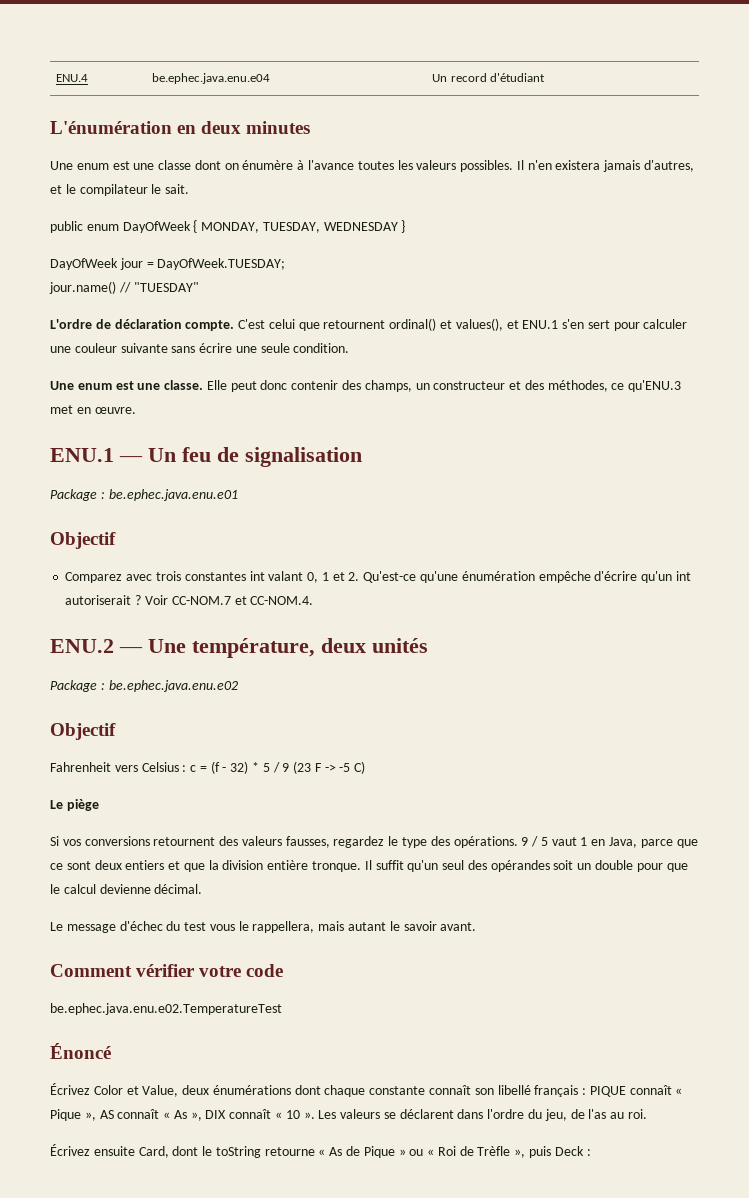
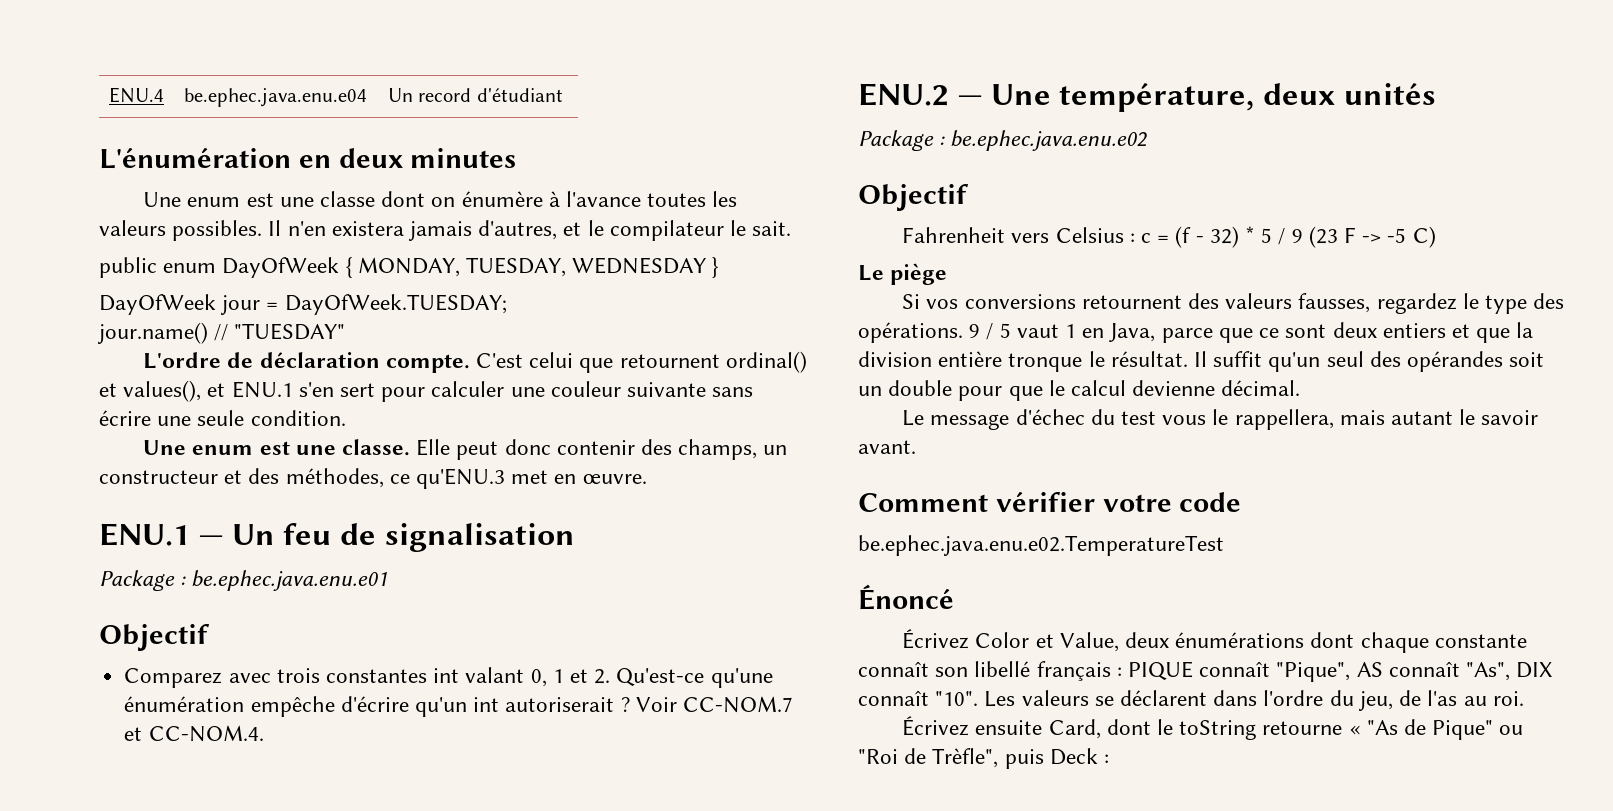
[312,861,362,872] tronque. -> [1008,351,1188,372] tronque le résultat.
[675,1088,683,1095] [50,1109,315,1121] « Pique », AS connaît « As », DIX connaît « 10 ». -> [1276,662,1553,682] [858,691,979,706] "Pique", AS connaît "As", DIX connaît "10".
[329,1146,526,1158] As de Pique » ou « Roi de Trèfle », -> [1366,719,1524,740] [858,748,999,768] "As de Pique" ou "Roi de Trèfle",

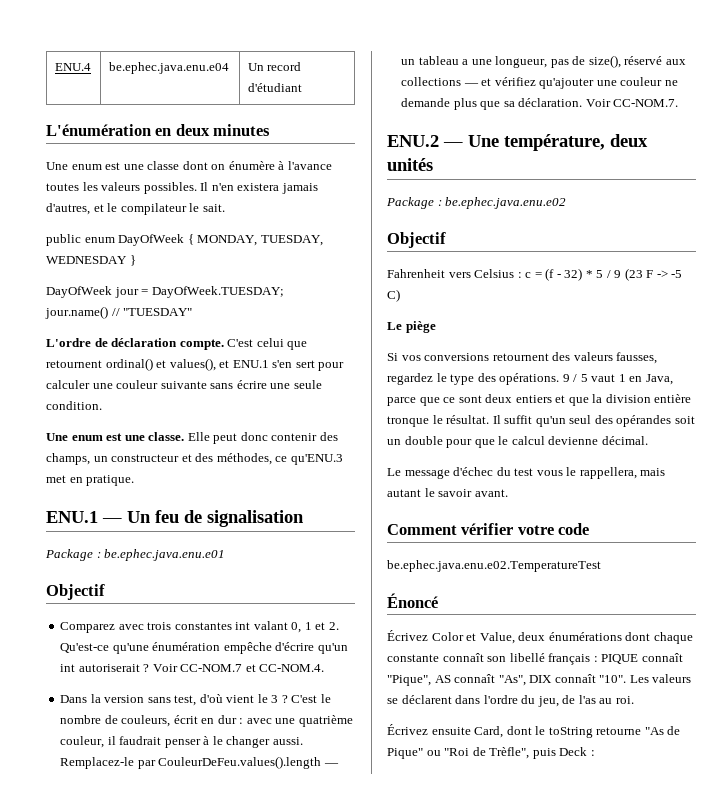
[582,474,647,484] œuvre. -> [86,475,135,486] pratique.
(264, 733) none -> [60,694,331,706] [60,715,353,727] [60,736,303,748] [60,756,339,769] [401,55,686,68] [401,77,678,89] [401,98,679,110] // Dans la version sans test, d'où vient le 3 ? C'est le nombre de couleurs, écrit en dur : avec une quatrième couleur, il faudrait penser à le changer aussi. Remplacez-le par CouleurDeFeu.values().length — un tableau a une longueur, pas de size(), réservé aux collections — et vérifiez qu'ajouter une couleur ne demande plus que sa déclaration. Voir CC-NOM.7.
[1348,725,1361,735] « -> (642, 731) none

